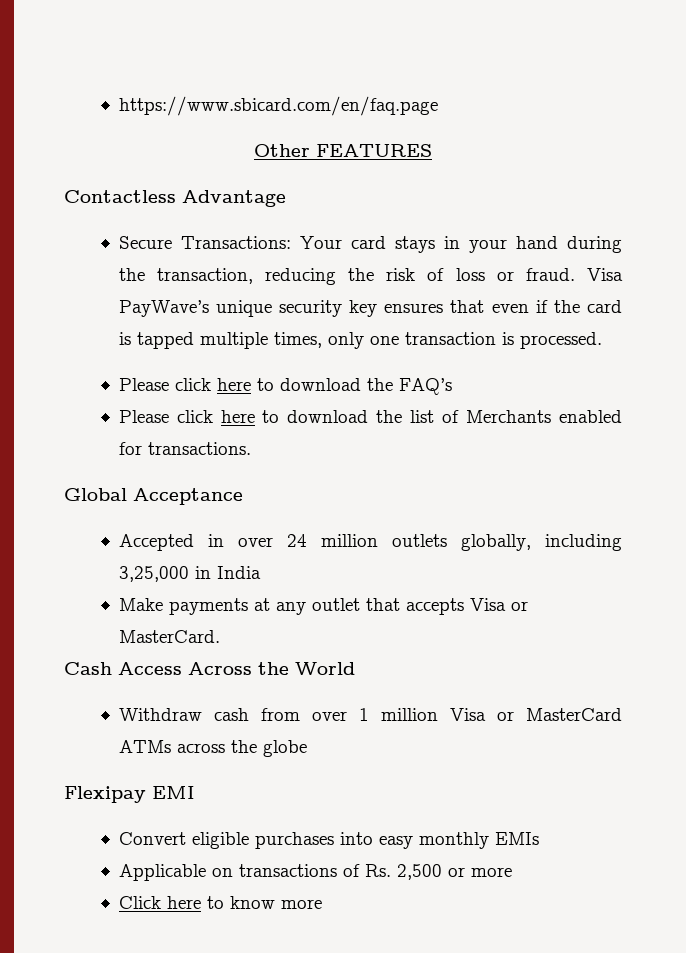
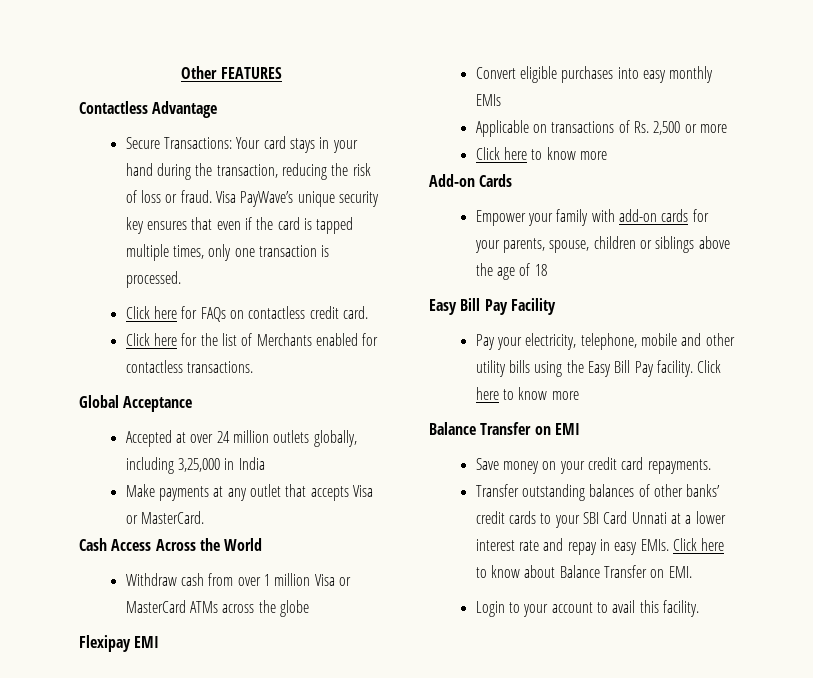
[118,96,438,116] https://www.sbicard.com/en/faq.page // -> (181, 72) none
[118,378,452,395] [118,410,369,423] Please click here to download the FAQ’s // Please click here to download -> [125,306,368,322] [125,333,198,346] Click here for FAQs on contactless credit card. // Click here for
(142, 448) none -> [125,360,183,373] contactless
[207,534,224,547] in -> [175,432,186,443] at
(322, 904) none -> [429,174,513,187] [475,209,709,226] [474,236,730,253] [475,263,547,280] [429,298,556,315] [475,333,735,350] [475,360,722,377] [475,387,579,400] [429,422,580,435] [475,457,711,474] [475,484,721,501] [475,511,726,528] [475,538,725,555] [475,565,692,578] [475,600,699,617] // Add-on Cards // Empower your family with add-on cards for your parents, spouse, children or siblings above the age of 18 // Easy Bill Pay Facility // Pay your electricity, telephone, mobile and other utility bills using the Easy Bill Pay facility. Click here to know more // Balance Transfer on EMI // Save money on your credit card repayments. // Transfer outstanding balances of other banks’ credit cards to your SBI Card Unnati at a lower interest rate and repay in easy EMIs. Click here to know about Balance Transfer on EMI. // Login to your account to avail this facility.

